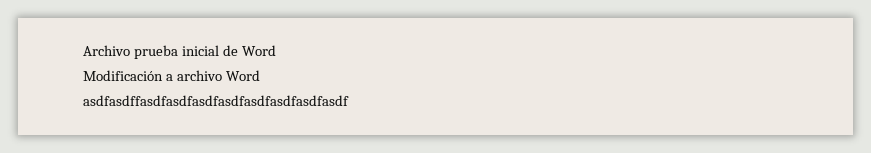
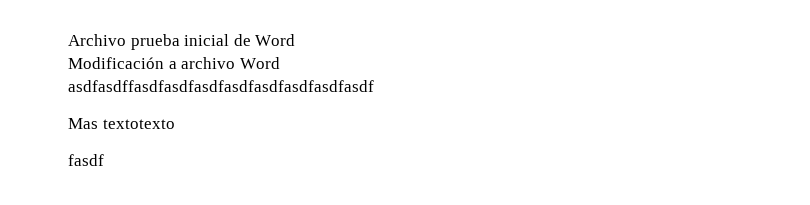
(349, 100) none -> [68,118,175,129] [68,154,104,166] // Mas textotexto // fasdf

